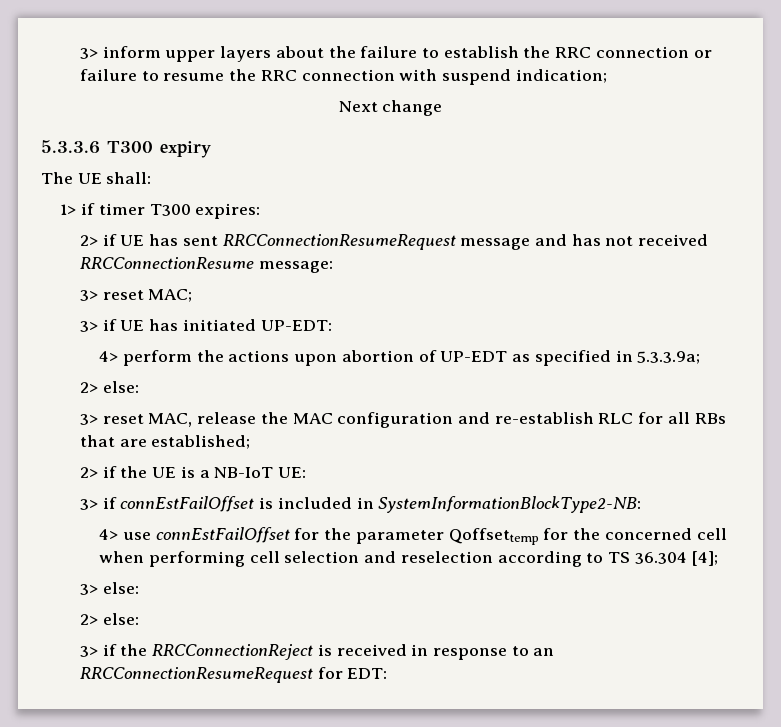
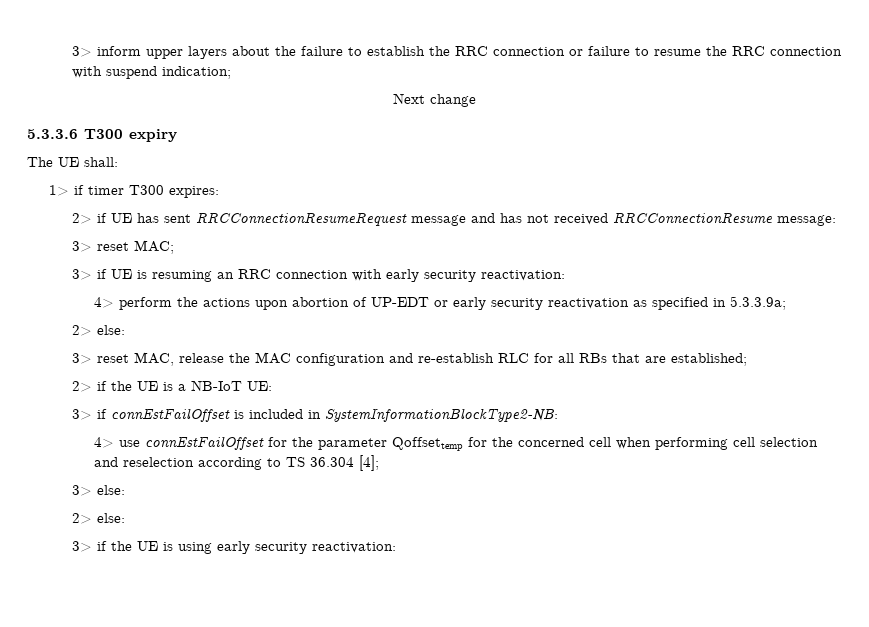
[149,319,332,331] has initiated UP-EDT: -> [136,269,565,282] is resuming an RRC connection with early security reactivation:
(508, 356) none -> [434,297,630,310] or early security reactivation
[152,644,555,660] [79,667,388,683] RRCConnectionReject is received in response to an RRCConnectionResumeRequest for EDT: -> [136,541,396,554] UE is using early security reactivation:

